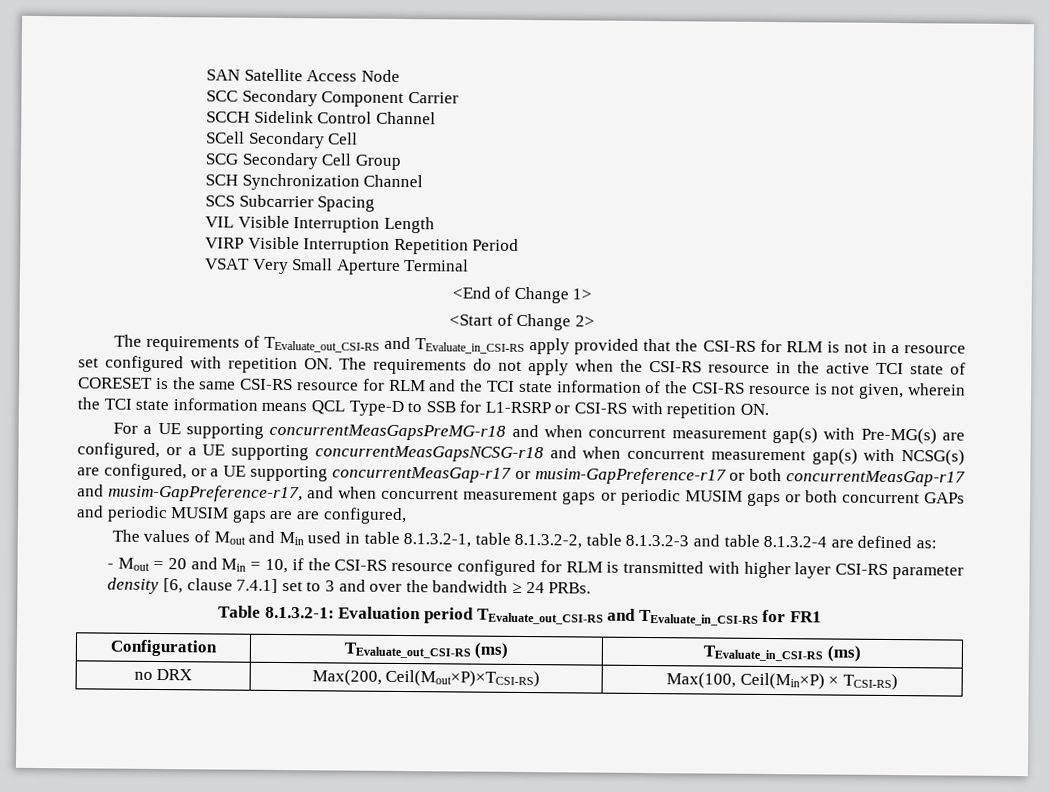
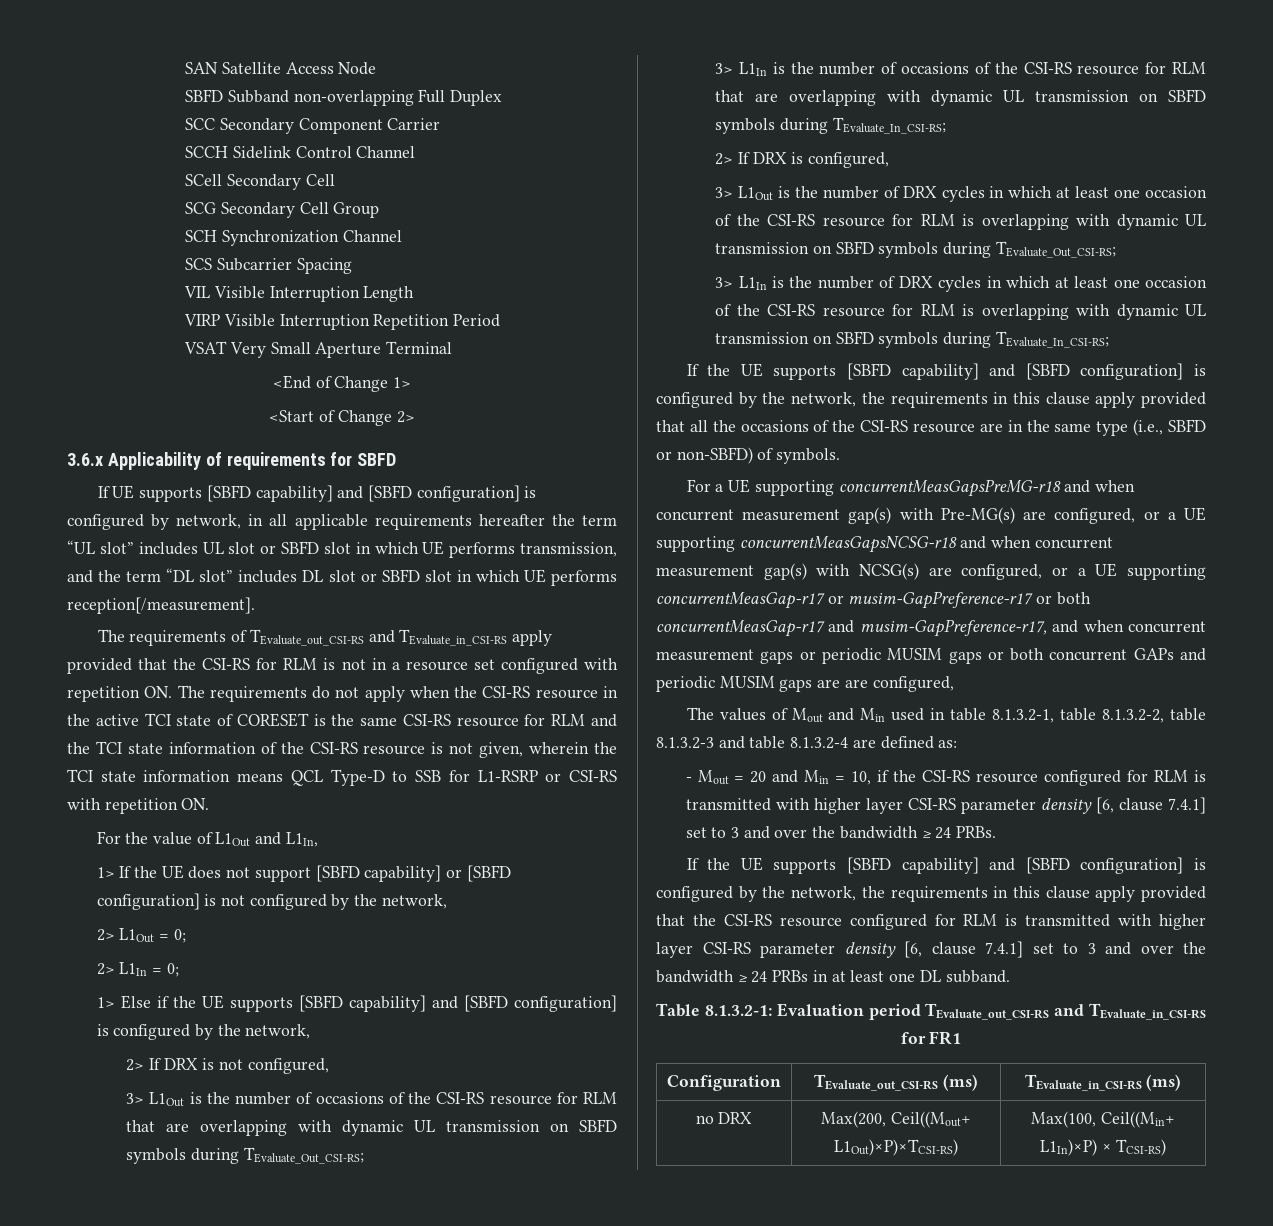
(400, 75) none -> [185,89,503,106] // SBFD Subband non-overlapping Full Duplex
(595, 321) none -> [67,452,397,470] [97,485,537,502] [67,514,617,530] [67,540,617,558] [67,568,617,586] [67,597,255,614] // 3.6.x Applicability of requirements for SBFD // If UE supports [SBFD capability] and [SBFD configuration] is configured by network, in all applicable requirements hereafter the term “UL slot” includes UL slot or SBFD slot in which UE performs transmission, and the term “DL slot” includes DL slot or SBFD slot in which UE performs reception[/measurement].
(769, 409) none -> [96,831,318,847] [96,865,511,882] [96,893,447,910] [96,928,186,943] [96,962,179,977] [96,995,617,1012] [96,1024,311,1040] [126,1058,329,1074] [126,1092,617,1107] [126,1119,617,1136] [126,1147,364,1164] [715,62,1206,76] [715,89,1206,106] [715,117,946,134] [715,152,890,168] [715,186,1207,202] [715,214,1206,230] [715,241,1116,258] [715,276,1207,292] [715,304,1206,320] [715,331,1109,348] [686,363,1206,380] [656,392,1206,408] [656,419,1206,436] [656,447,841,464] // For the value of L1Out and L1In, // 1> If the UE does not support [SBFD capability] or [SBFD configuration] is not configured by the network, // 2> L1Out = 0; // 2> L1In = 0; // 1> Else if the UE supports [SBFD capability] and [SBFD configuration] is configured by the network, // 2> If DRX is not configured, // 3> L1Out is the number of occasions of the CSI-RS resource for RLM that are overlapping with dynamic UL transmission on SBFD symbols during TEvaluate_Out_CSI-RS; // 3> L1In is the number of occasions of the CSI-RS resource for RLM that are overlapping with dynamic UL transmission on SBFD symbols during TEvaluate_In_CSI-RS; // 2> If DRX is configured, // 3> L1Out is the number of DRX cycles in which at least one occasion of the CSI-RS resource for RLM is overlapping with dynamic UL transmission on SBFD symbols during TEvaluate_Out_CSI-RS; // 3> L1In is the number of DRX cycles in which at least one occasion of the CSI-RS resource for RLM is overlapping with dynamic UL transmission on SBFD symbols during TEvaluate_In_CSI-RS; // If the UE supports [SBFD capability] and [SBFD configuration] is configured by the network, the requirements in this clause apply provided that all the occasions of the CSI-RS resource are in the same type (i.e., SBFD or non-SBFD) of symbols.
(592, 588) none -> [686,857,1206,874] [656,886,1206,902] [656,914,1206,930] [656,941,1206,958] [656,970,1010,983] // If the UE supports [SBFD capability] and [SBFD configuration] is configured by the network, the requirements in this clause apply provided that the CSI-RS resource configured for RLM is transmitted with higher layer CSI-RS parameter density [6, clause 7.4.1] set to 3 and over the bandwidth ≥ 24 PRBs in at least one DL subband.
[385,669,541,688] Ceil(Mout×P)×TCSI-RS) -> [890,1111,971,1128] [834,1139,958,1156] Ceil((Mout+ L1Out)×P)×TCSI-RS)
[739,672,825,690] Ceil(Min×P) -> [1100,1111,1175,1128] [1039,1139,1097,1156] Ceil((Min+ L1In)×P)

